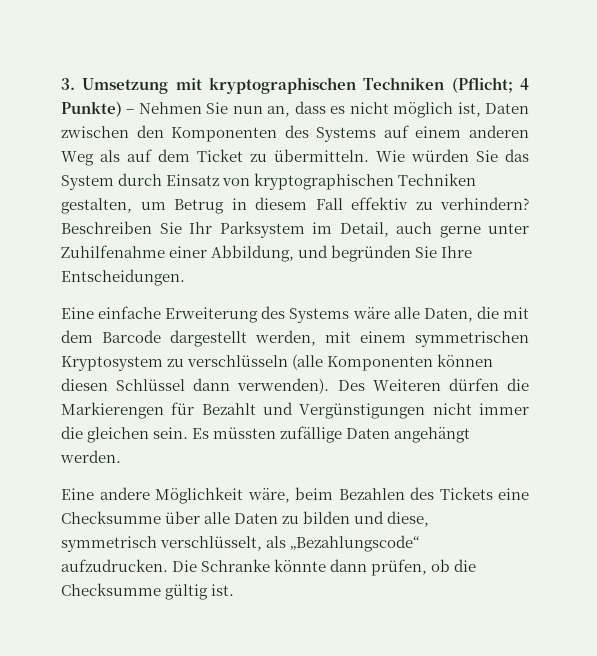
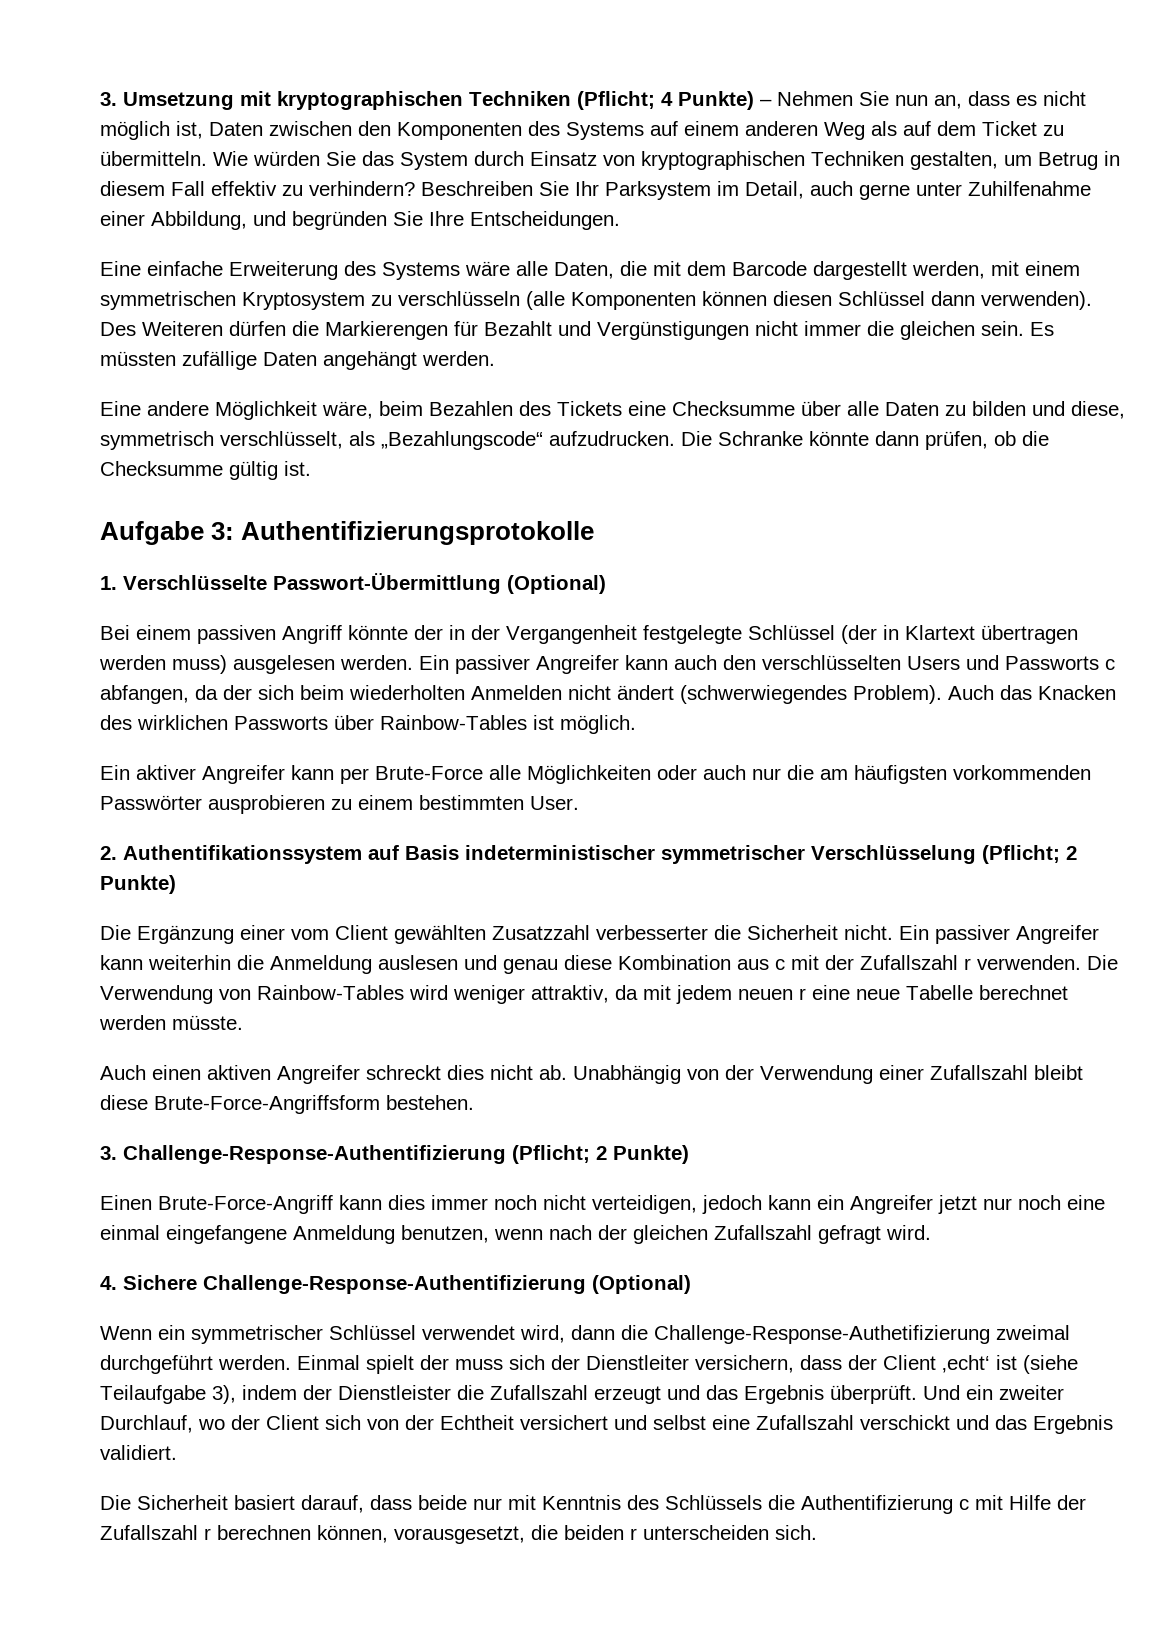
(235, 590) none -> [100,521,595,545] [100,573,606,594] [100,625,1078,644] [99,655,1115,674] [100,685,1116,704] [100,715,636,734] [100,765,1091,784] [100,795,579,814] [100,845,1077,864] [100,875,176,894] [100,925,1099,944] [100,955,1118,974] [100,985,1068,1004] [99,1015,243,1030] [100,1065,1083,1084] [100,1095,474,1114] [100,1145,689,1164] [100,1195,1105,1214] [100,1225,931,1244] [100,1275,691,1294] [100,1325,1070,1344] [100,1355,1078,1374] [100,1385,1064,1404] [100,1415,1113,1434] [100,1445,177,1460] [100,1495,1086,1514] [100,1525,817,1544] // Aufgabe 3: Authentifizierungsprotokolle // 1. Verschlüsselte Passwort-Übermittlung (Optional) // Bei einem passiven Angriff könnte der in der Vergangenheit festgelegte Schlüssel (der in Klartext übertragen werden muss) ausgelesen werden. Ein passiver Angreifer kann auch den verschlüsselten Users und Passworts c abfangen, da der sich beim wiederholten Anmelden nicht ändert (schwerwiegendes Problem). Auch das Knacken des wirklichen Passworts über Rainbow-Tables ist möglich. // Ein aktiver Angreifer kann per Brute-Force alle Möglichkeiten oder auch nur die am häufigsten vorkommenden Passwörter ausprobieren zu einem bestimmten User. // 2. Authentifikationssystem auf Basis indeterministischer symmetrischer Verschlüsselung (Pflicht; 2 Punkte) // Die Ergänzung einer vom Client gewählten Zusatzzahl verbesserter die Sicherheit nicht. Ein passiver Angreifer kann weiterhin die Anmeldung auslesen und genau diese Kombination aus c mit der Zufallszahl r verwenden. Die Verwendung von Rainbow-Tables wird weniger attraktiv, da mit jedem neuen r eine neue Tabelle berechnet werden müsste. // Auch einen aktiven Angreifer schreckt dies nicht ab. Unabhängig von der Verwendung einer Zufallszahl bleibt diese Brute-Force-Angriffsform bestehen. // 3. Challenge-Response-Authentifizierung (Pflicht; 2 Punkte) // Einen Brute-Force-Angriff kann dies immer noch nicht verteidigen, jedoch kann ein Angreifer jetzt nur noch eine einmal eingefangene Anmeldung benutzen, wenn nach der gleichen Zufallszahl gefragt wird. // 4. Sichere Challenge-Response-Authentifizierung (Optional) // Wenn ein symmetrischer Schlüssel verwendet wird, dann die Challenge-Response-Authetifizierung zweimal durchgeführt werden. Einmal spielt der muss sich der Dienstleiter versichern, dass der Client ‚echt‘ ist (siehe Teilaufgabe 3), indem der Dienstleister die Zufallszahl erzeugt und das Ergebnis überprüft. Und ein zweiter Durchlauf, wo der Client sich von der Echtheit versichert und selbst eine Zufallszahl verschickt und das Ergebnis validiert. // Die Sicherheit basiert darauf, dass beide nur mit Kenntnis des Schlüssels die Authentifizierung c mit Hilfe der Zufallszahl r berechnen können, vorausgesetzt, die beiden r unterscheiden sich.

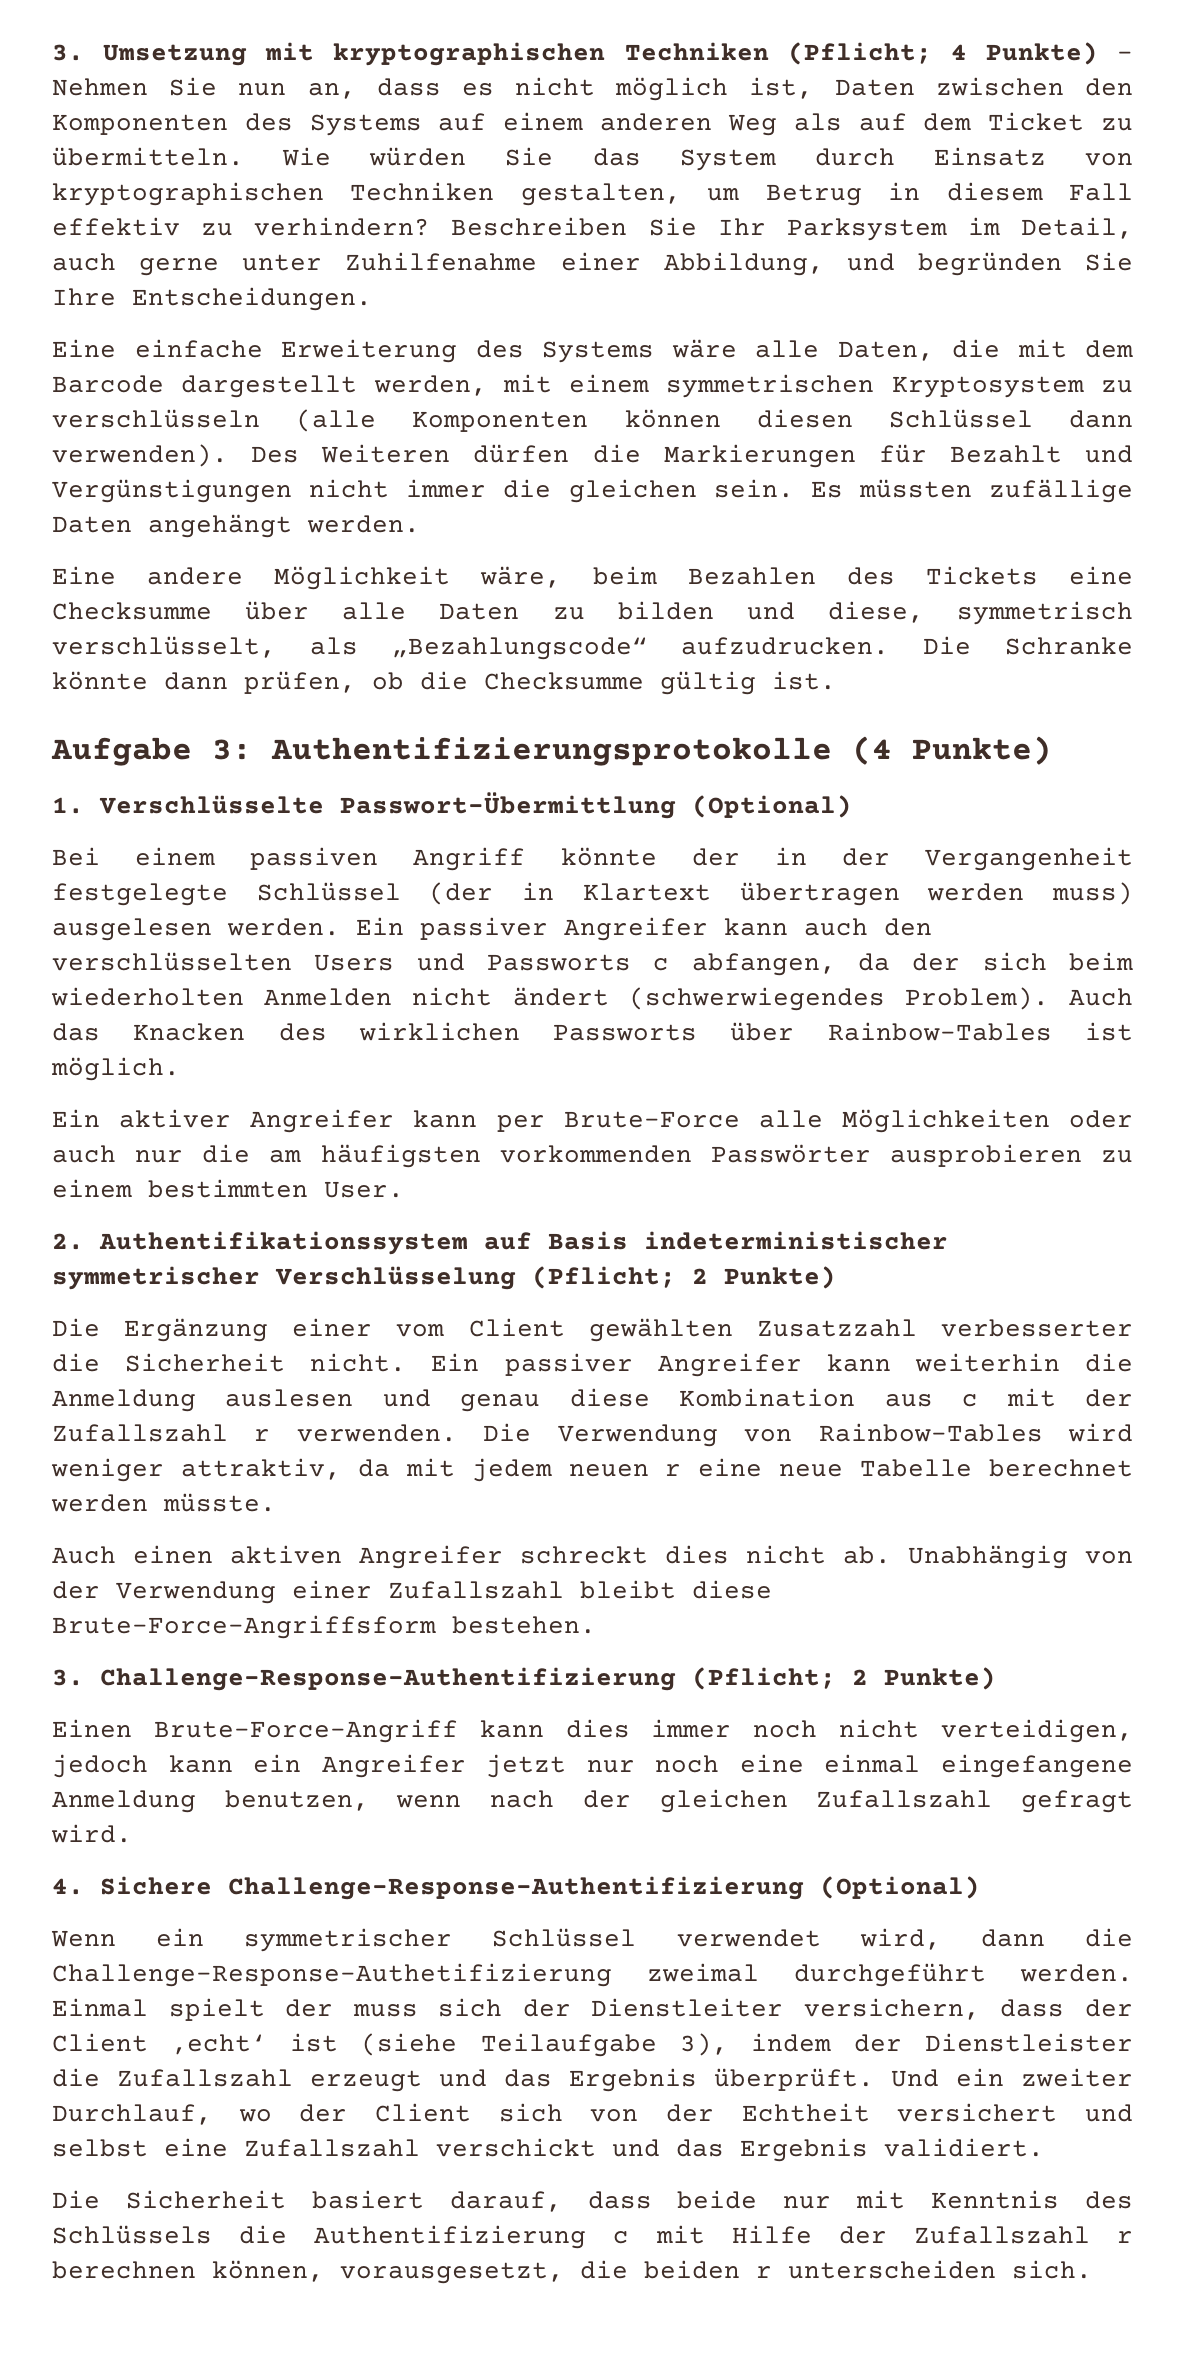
[325,321,448,340] Markierengen -> [663,444,856,468] Markierungen
(595, 533) none -> [852,736,1052,765] (4 Punkte)

